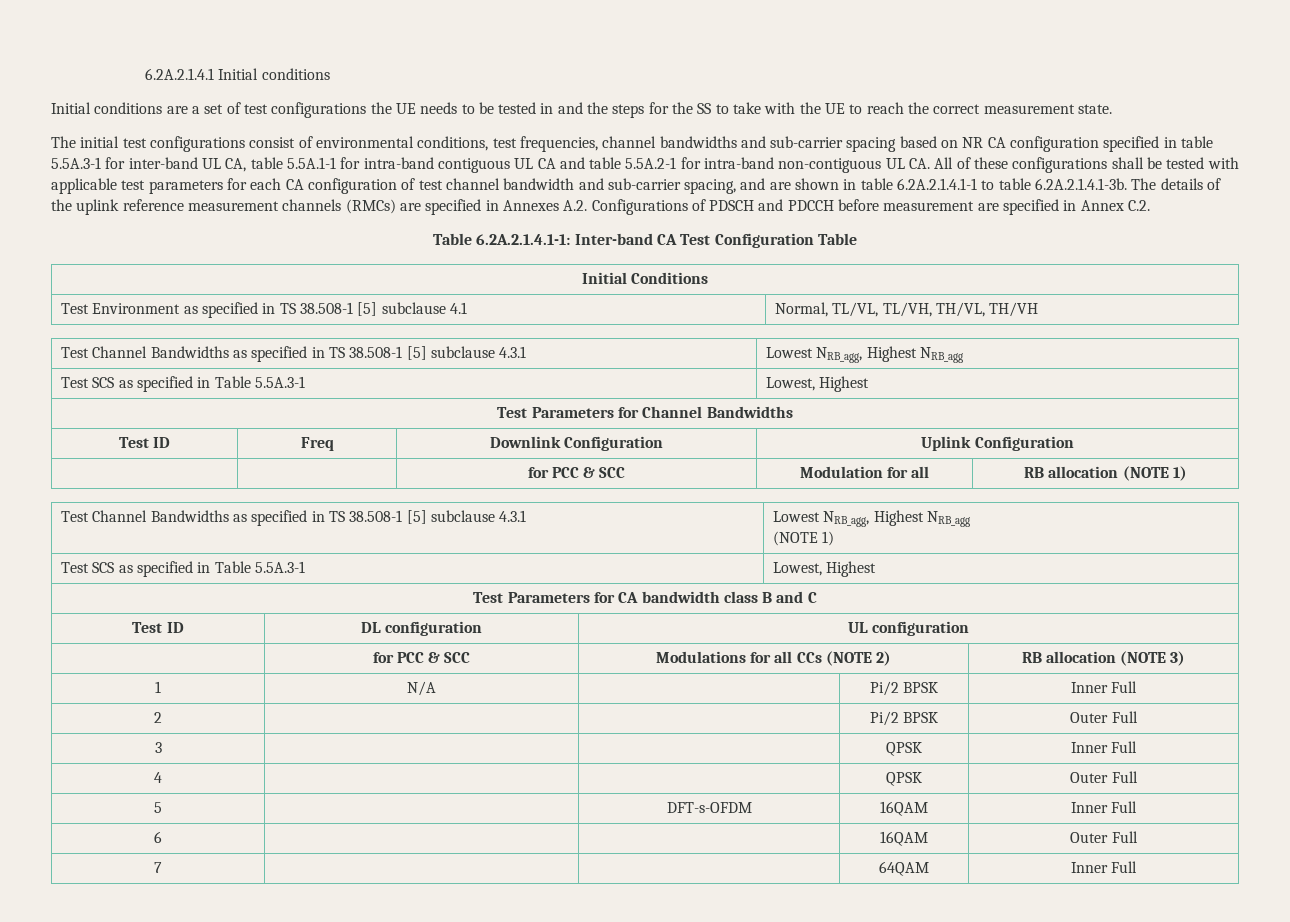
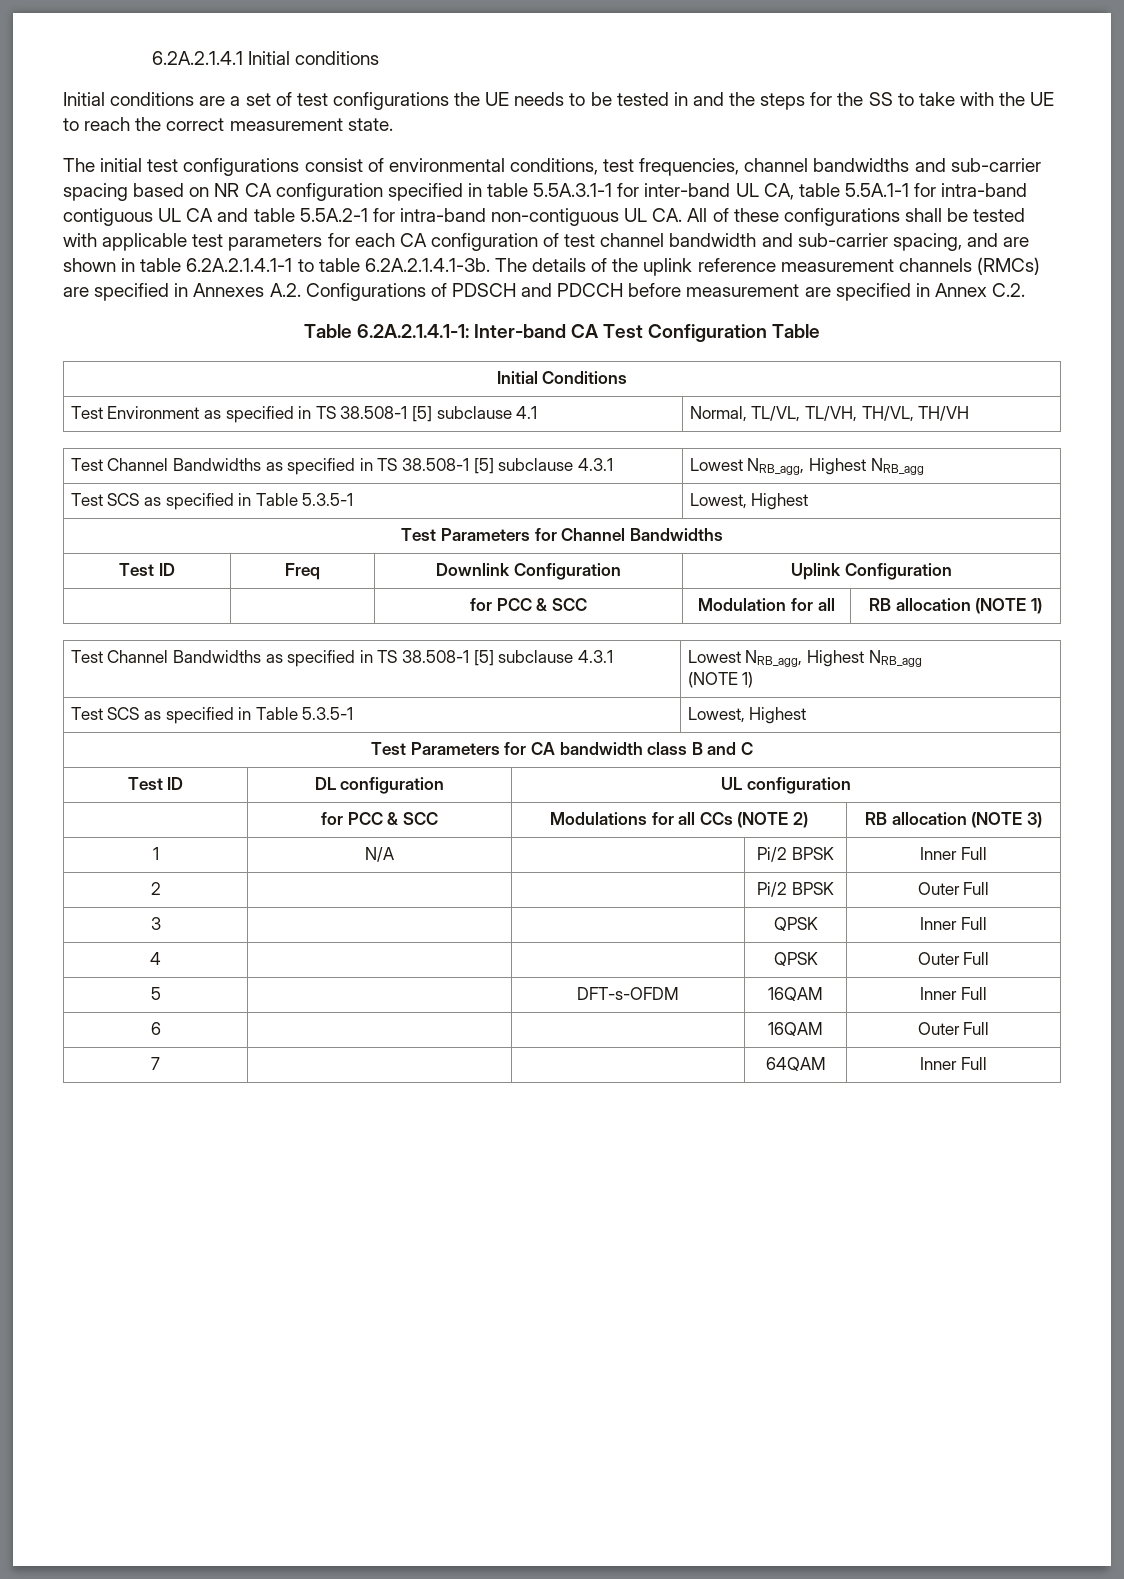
[51,157,101,169] 5.5A.3-1 -> [533,183,613,197] 5.5A.3.1-1
[254,376,305,388] 5.5A.3-1 -> [302,493,354,506] 5.3.5-1
[254,561,305,573] 5.5A.3-1 -> [302,707,354,720] 5.3.5-1

